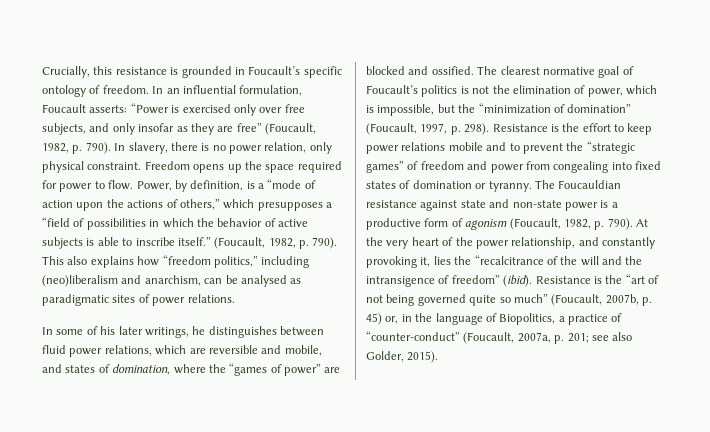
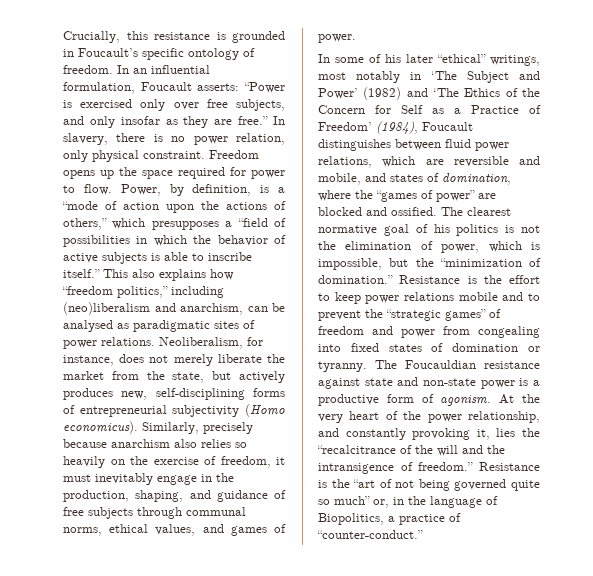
[236,123,316,135] [42,142,111,154] free” (Foucault, 1982, p. 790). -> [238,116,269,125] free.”
[214,237,338,249] (Foucault, 1982, p. 790). -> (100, 273) none
(235, 298) none -> [159,337,263,349] [63,354,285,366] [63,371,285,383] [63,388,285,400] [63,404,285,417] [63,421,253,434] [63,439,247,448] [63,456,285,468] [63,473,234,485] [63,490,286,502] [63,507,246,519] [63,524,286,536] [318,34,356,43] Neoliberalism, for instance, does not merely liberate the market from the state, but actively produces new, self-disciplining forms of entrepreneurial subjectivity (Homo economicus). Similarly, precisely because anarchism also relies so heavily on the exercise of freedom, it must inevitably engage in the production, shaping, and guidance of free subjects through communal norms, ethical values, and games of power.
[144,326,206,338] writings, he -> [437,54,540,66] [318,71,540,83] [318,87,540,100] [318,105,541,114] [318,121,473,134] “ethical” writings, most notably in ‘The Subject and Power’ (1982) and ‘The Ethics of the Concern for Self as a Practice of Freedom’ (1984), Foucault
[366,85,418,94] Foucault’s -> [433,224,450,233] his
[567,104,632,113] [366,123,490,135] domination” (Foucault, 1997, p. 298). -> [318,275,393,284] domination.”
[465,218,633,230] agonism (Foucault, 1982, p. 790). -> [440,395,492,406] agonism.
[451,275,533,287] freedom” (ibid). -> [418,462,474,471] freedom.”
[551,294,652,306] [366,313,382,325] (Foucault, 2007b, p. 45) -> (370, 500) none
[366,331,633,344] [366,351,439,363] “counter-conduct” (Foucault, 2007a, p. 201; see also Golder, 2015). -> [317,530,423,539] “counter-conduct.”

